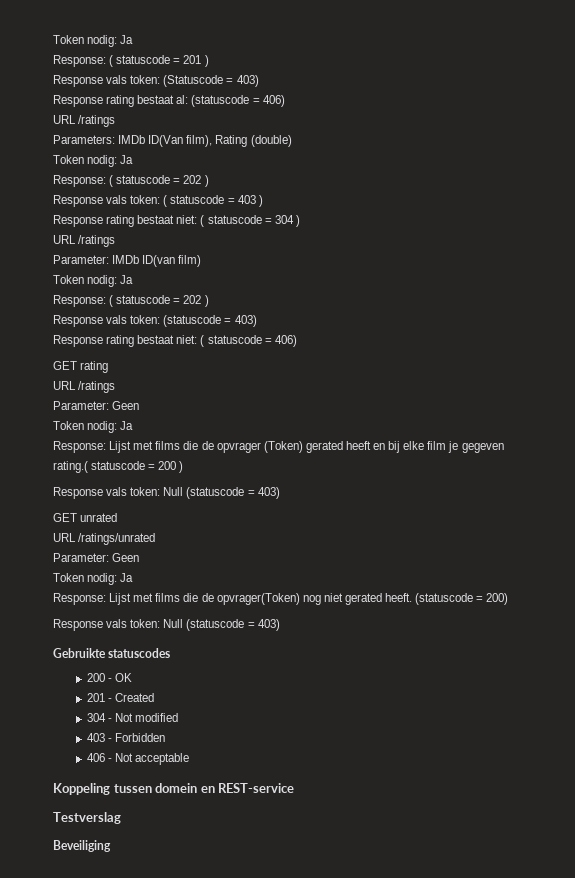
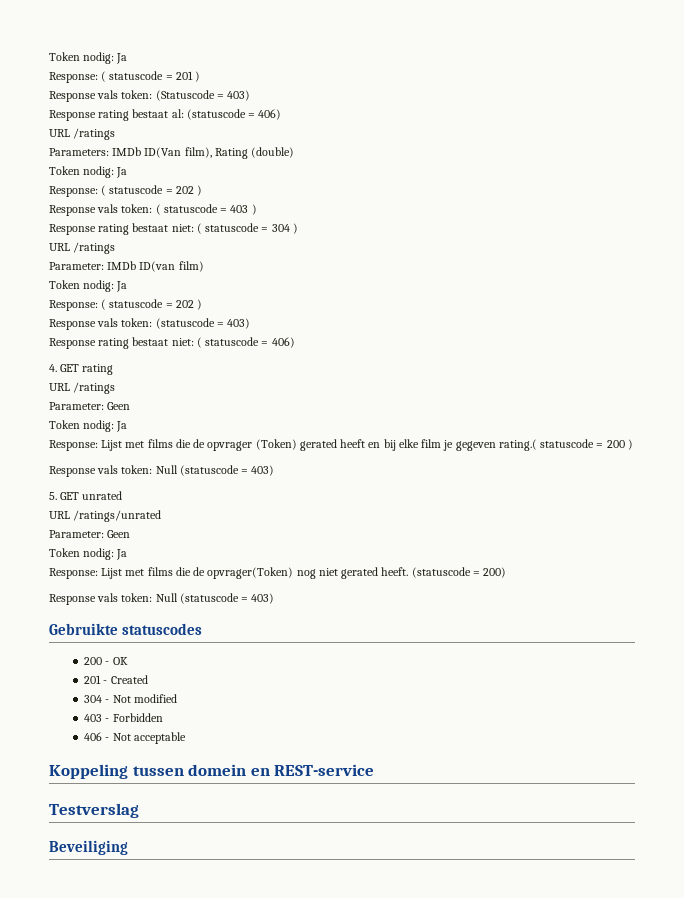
(297, 341) none -> [49,364,57,372] 4.
(280, 493) none -> [49,492,57,500] 5.

